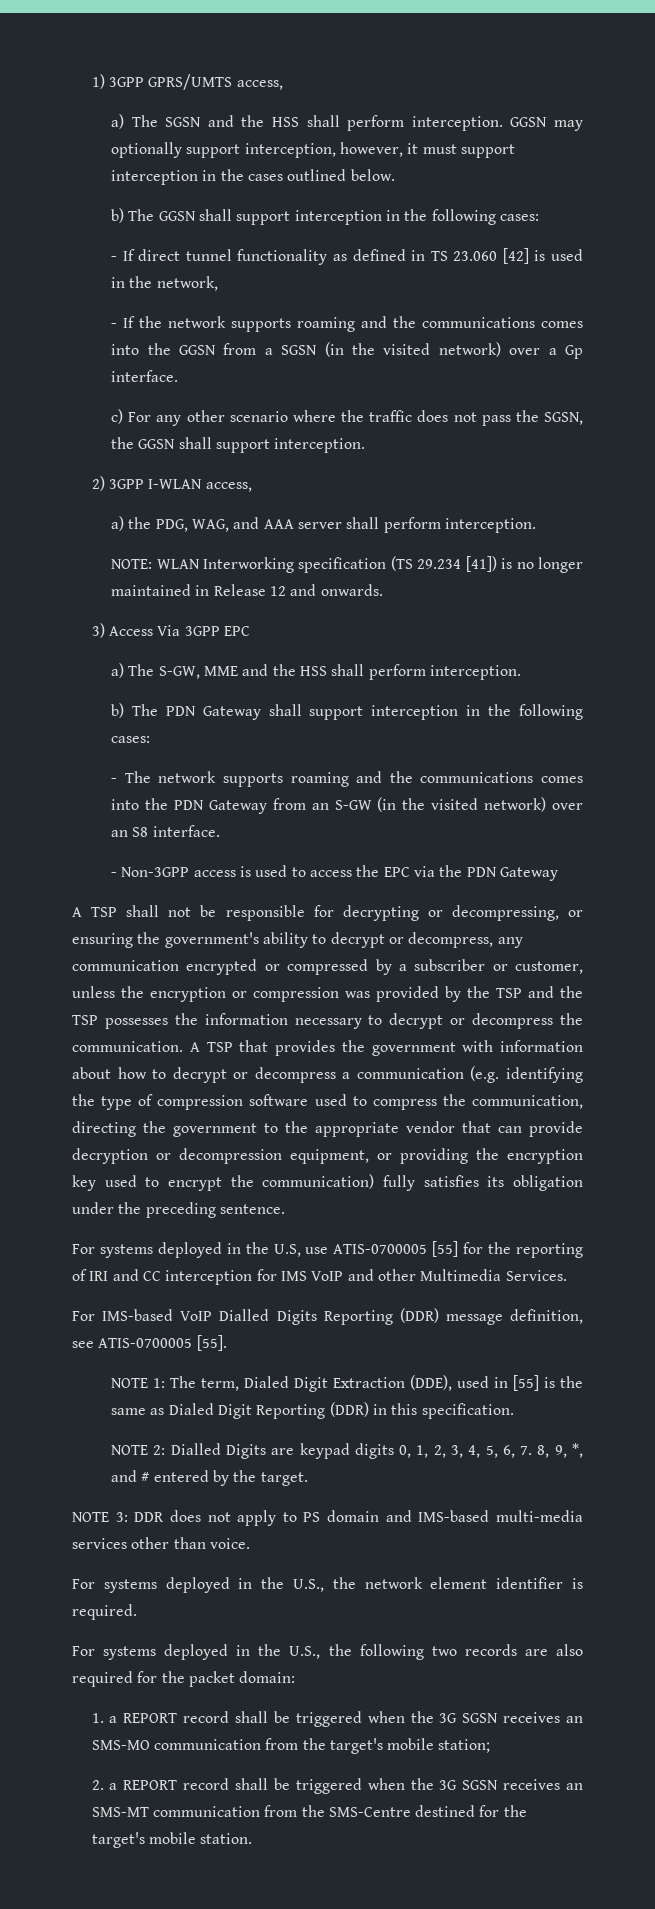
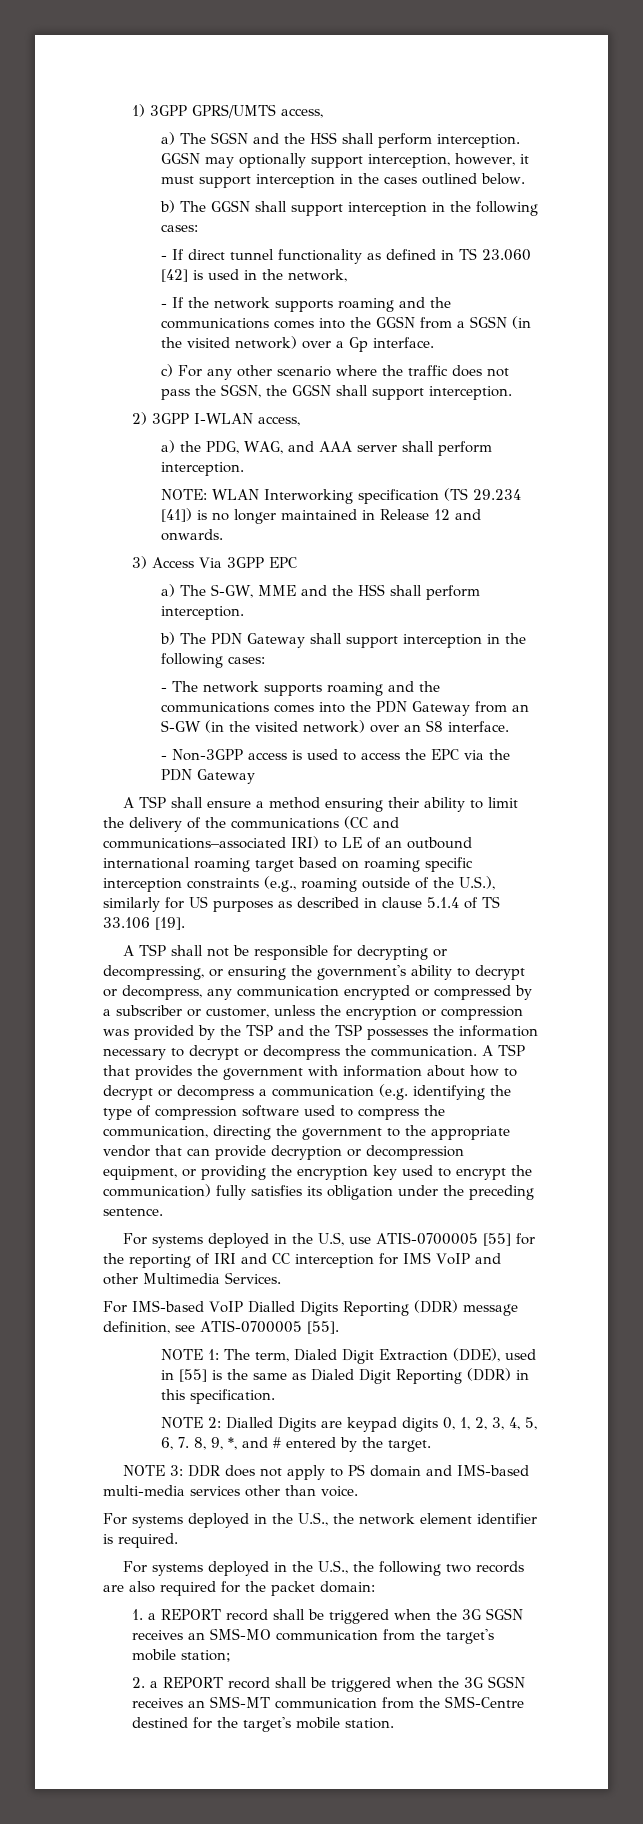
(558, 874) none -> [123,796,519,812] [103,816,399,832] [103,836,472,849] [103,857,473,872] [103,876,495,892] [103,896,500,912] [103,917,185,930] // A TSP shall ensure a method ensuring their ability to limit the delivery of the communications (CC and communications–associated IRI) to LE of an outbound international roaming target based on roaming specific interception constraints (e.g., roaming outside of the U.S.), similarly for US purposes as described in clause 5.1.4 of TS 33.106 [19].

